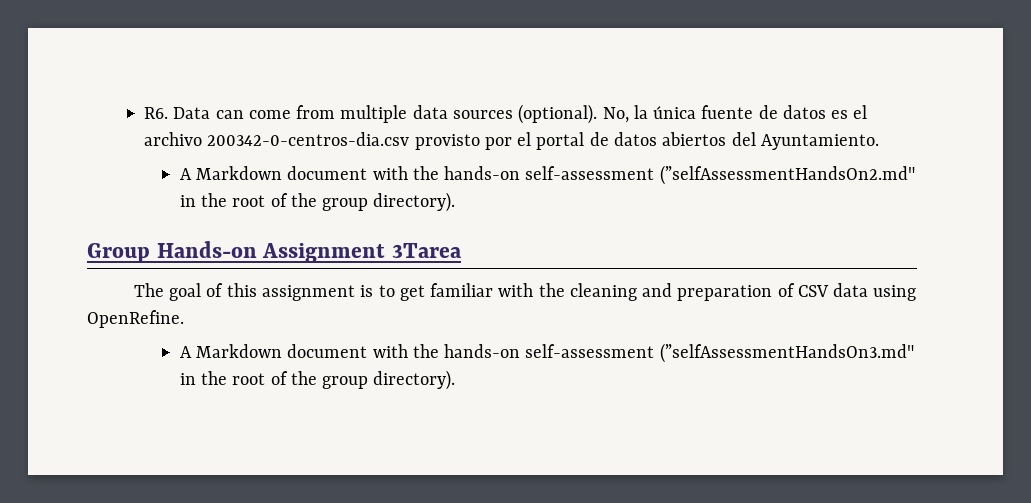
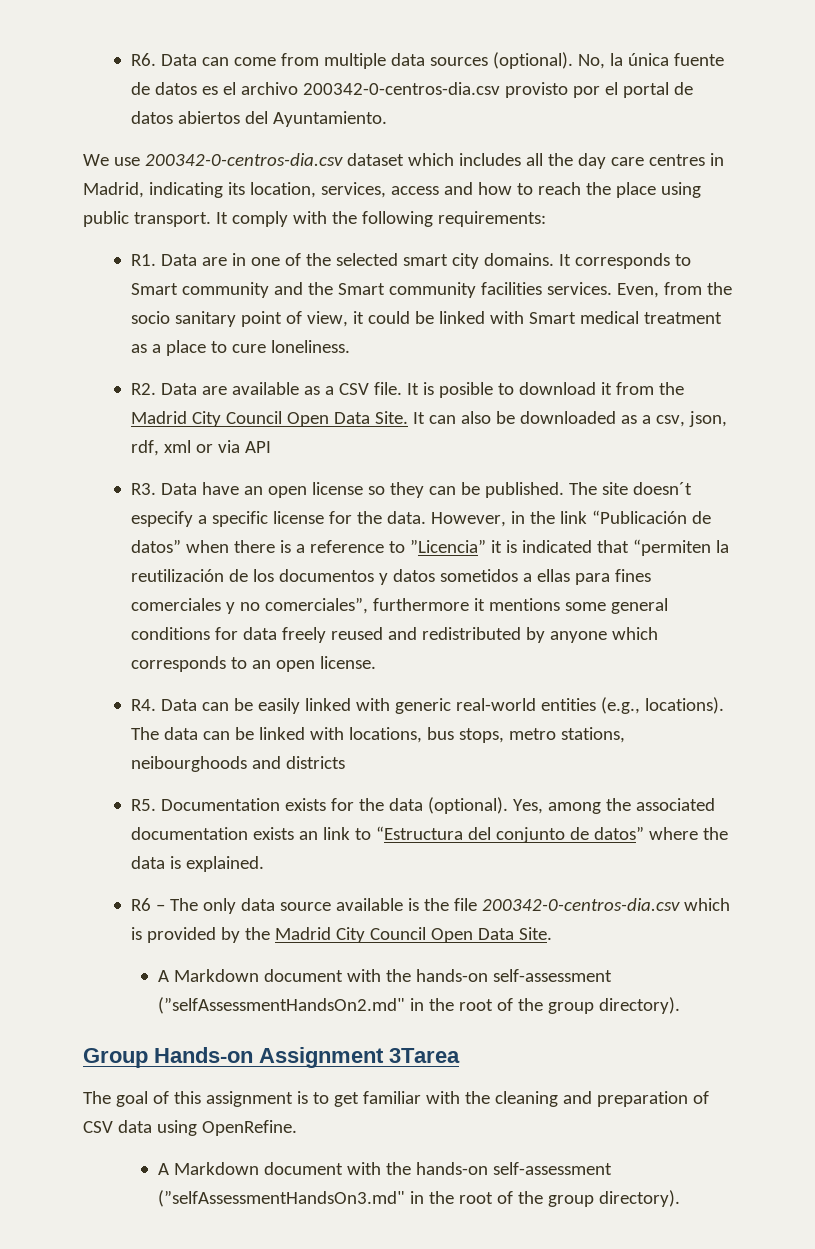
(879, 142) none -> [83,153,724,169] [83,182,701,198] [83,211,546,227] [130,253,691,269] [130,282,732,298] [130,311,722,327] [130,340,350,356] [130,382,684,398] [130,411,727,427] [130,440,271,456] [130,482,692,498] [130,510,711,527] [130,539,729,556] [130,569,651,585] [130,597,668,614] [130,627,658,643] [130,656,376,672] [130,697,724,714] [130,727,625,743] [130,756,345,772] [130,797,715,814] [130,826,728,843] [130,856,264,872] [130,898,730,914] [130,927,552,943] // We use 200342-0-centros-dia.csv dataset which includes all the day care centres in Madrid, indicating its location, services, access and how to reach the place using public transport. It comply with the following requirements: // R1. Data are in one of the selected smart city domains. It corresponds to Smart community and the Smart community facilities services. Even, from the socio sanitary point of view, it could be linked with Smart medical treatment as a place to cure loneliness. // R2. Data are available as a CSV file. It is posible to download it from the Madrid City Council Open Data Site. It can also be downloaded as a csv, json, rdf, xml or via API // R3. Data have an open license so they can be published. The site doesn´t especify a specific license for the data. However, in the link “Publicación de datos” when there is a reference to ”Licencia” it is indicated that “permiten la reutilización de los documentos y datos sometidos a ellas para fines comerciales y no comerciales”, furthermore it mentions some general conditions for data freely reused and redistributed by anyone which corresponds to an open license. // R4. Data can be easily linked with generic real-world entities (e.g., locations). The data can be linked with locations, bus stops, metro stations, neibourghoods and districts // R5. Documentation exists for the data (optional). Yes, among the associated documentation exists an link to “Estructura del conjunto de datos” where the data is explained. // R6 – The only data source available is the file 200342-0-centros-dia.csv which is provided by the Madrid City Council Open Data Site.

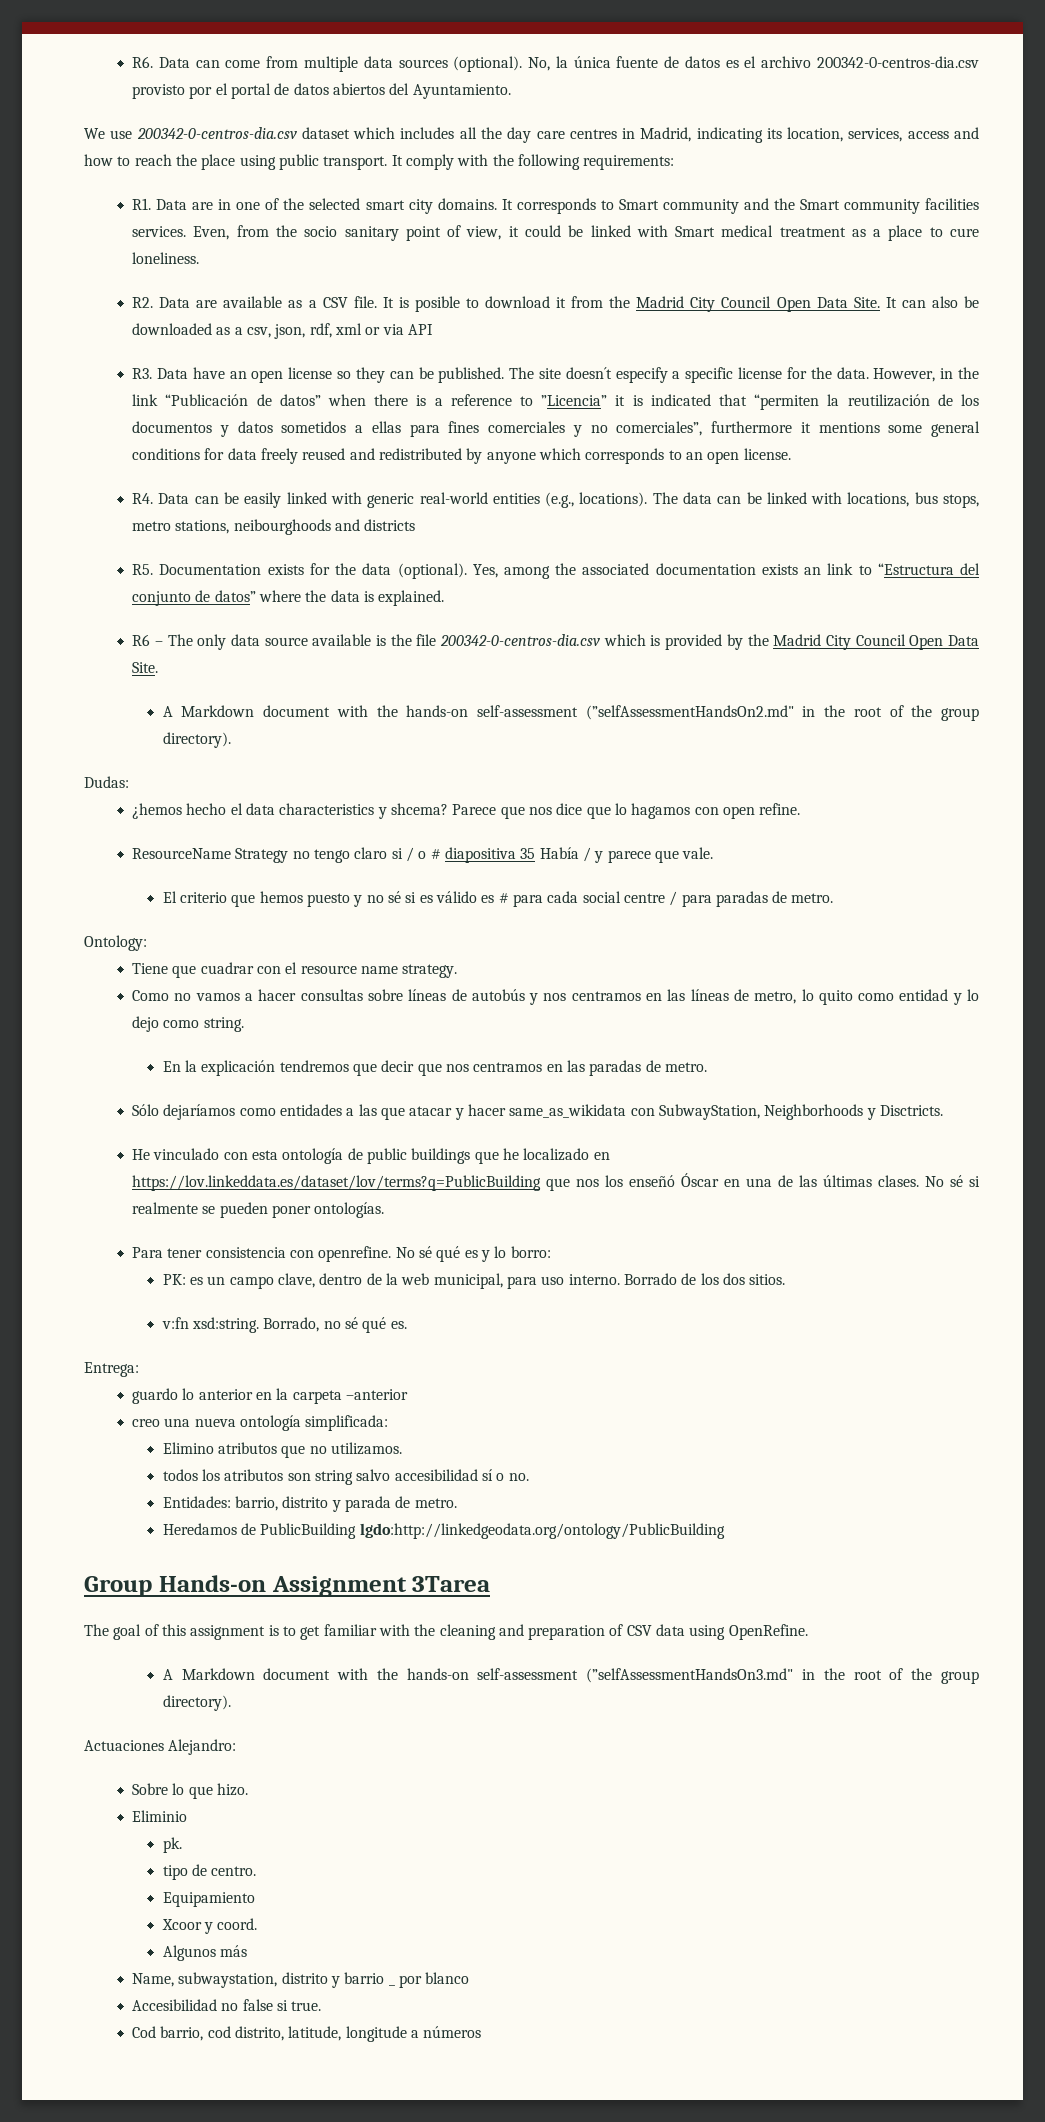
(681, 1005) none -> [84,776,129,788] [132,803,801,819] [132,847,714,863] [162,891,834,907] [84,935,147,951] [132,962,458,978] [132,989,980,1005] [132,1016,244,1032] [162,1060,707,1076] [132,1104,943,1120] [132,1148,610,1164] [132,1173,981,1191] [132,1202,385,1218] [132,1246,551,1262] [162,1273,786,1289] [161,1317,407,1333] [84,1362,139,1377] [132,1388,409,1404] [132,1415,389,1431] [162,1442,403,1458] [162,1469,529,1485] [162,1496,457,1512] [162,1523,725,1539] // Dudas: // ¿hemos hecho el data characteristics y shcema? Parece que nos dice que lo hagamos con open refine. // ResourceName Strategy no tengo claro si / o # diapositiva 35 Había / y parece que vale. // El criterio que hemos puesto y no sé si es válido es # para cada social centre / para paradas de metro. // Ontology: // Tiene que cuadrar con el resource name strategy. // Como no vamos a hacer consultas sobre líneas de autobús y nos centramos en las líneas de metro, lo quito como entidad y lo dejo como string. // En la explicación tendremos que decir que nos centramos en las paradas de metro. // Sólo dejaríamos como entidades a las que atacar y hacer same_as_wikidata con SubwayStation, Neighborhoods y Disctricts. // He vinculado con esta ontología de public buildings que he localizado en https://lov.linkeddata.es/dataset/lov/terms?q=PublicBuilding que nos los enseñó Óscar en una de las últimas clases. No sé si realmente se pueden poner ontologías. // Para tener consistencia con openrefine. No sé qué es y lo borro: // PK: es un campo clave, dentro de la web municipal, para uso interno. Borrado de los dos sitios. // v:fn xsd:string. Borrado, no sé qué es. // Entrega: // guardo lo anterior en la carpeta –anterior // creo una nueva ontología simplificada: // Elimino atributos que no utilizamos. // todos los atributos son string salvo accesibilidad sí o no. // Entidades: barrio, distrito y parada de metro. // Heredamos de PublicBuilding lgdo:http://linkedgeodata.org/ontology/PublicBuilding
(681, 1198) none -> [84,1739,237,1755] [132,1783,249,1799] [132,1810,188,1822] [162,1837,182,1853] [162,1864,257,1880] [162,1892,255,1907] [161,1918,258,1934] [162,1945,248,1961] [132,1972,385,1988] [388,1972,470,1988] [132,1999,322,2011] [132,2026,482,2042] // Actuaciones Alejandro: // Sobre lo que hizo. // Eliminio // pk. // tipo de centro. // Equipamiento // Xcoor y coord. // Algunos más // Name, subwaystation, distrito y barrio _ por blanco // Accesibilidad no false si true. // Cod barrio, cod distrito, latitude, longitude a números

